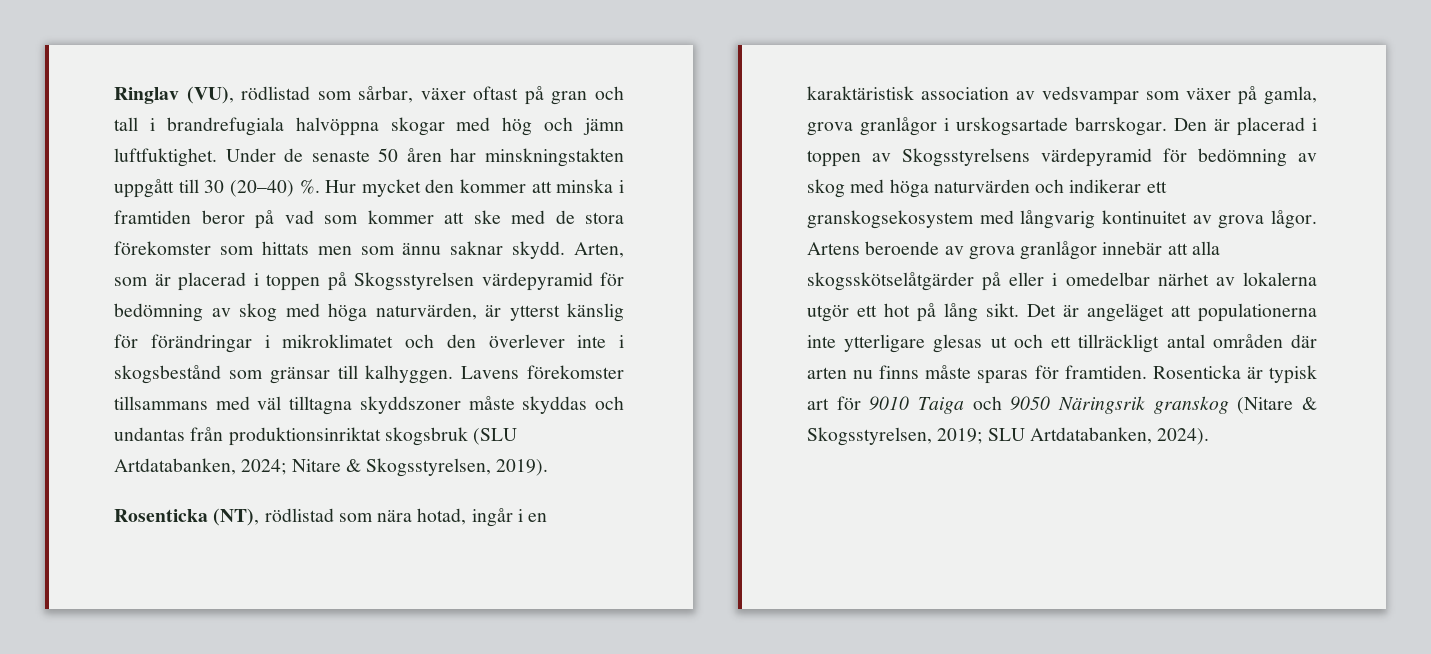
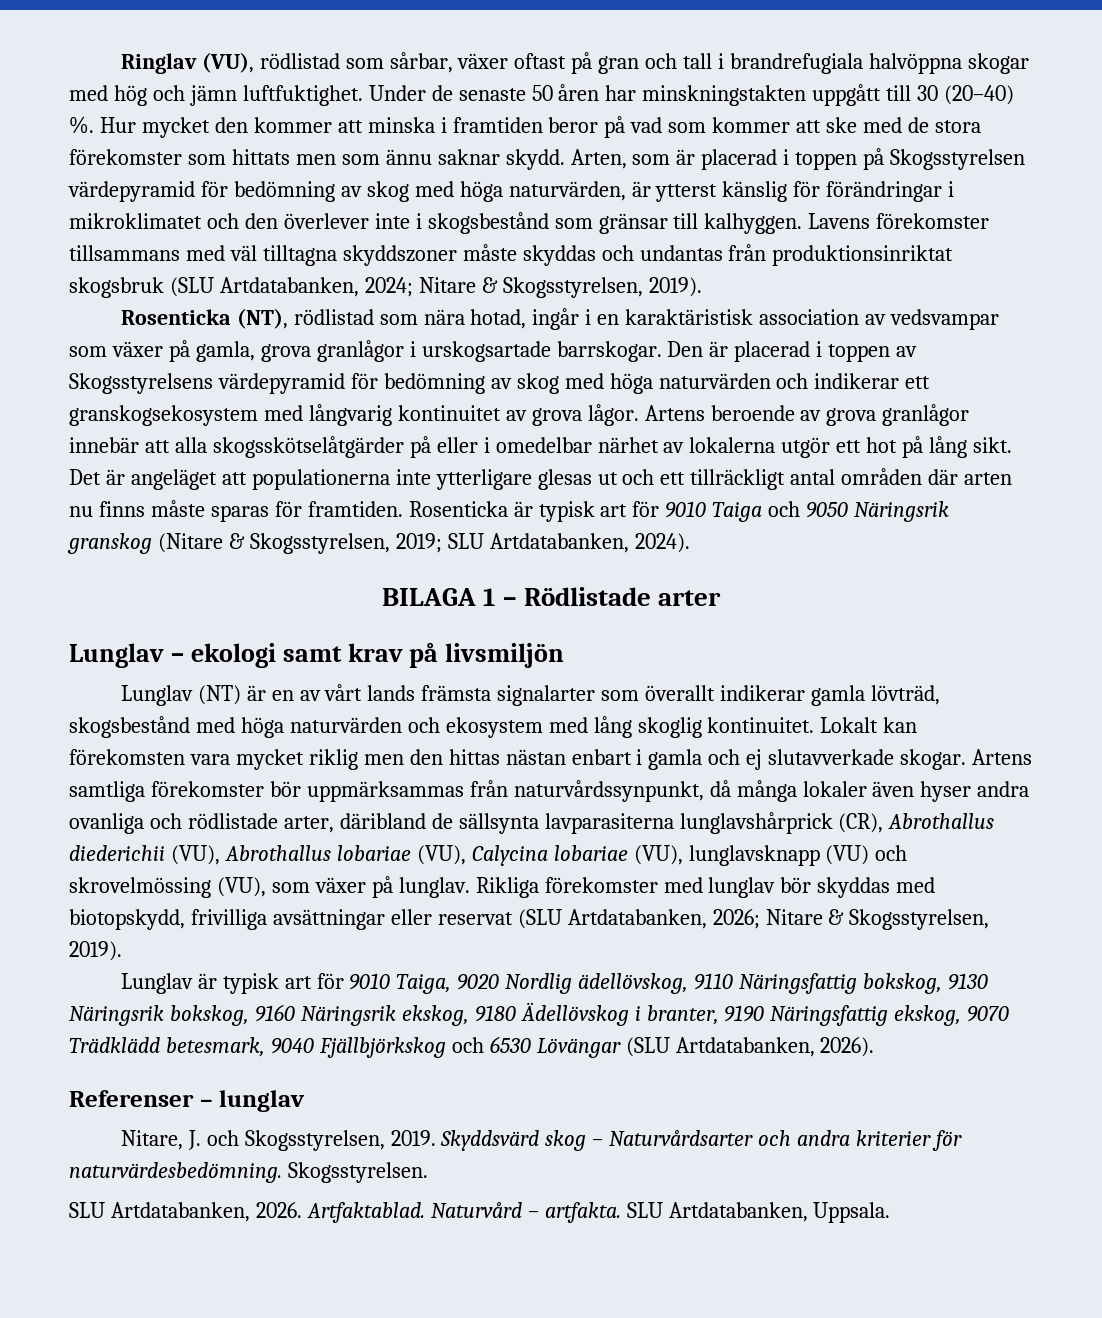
(1210, 436) none -> [382,587,721,606] [69,642,565,668] [120,684,940,706] [69,716,918,738] [69,749,1033,770] [69,780,1030,802] [69,812,995,834] [69,845,908,866] [69,876,936,898] [69,909,990,930] [69,941,122,961] [120,973,988,994] [69,1002,1010,1026] [69,1036,875,1058] [69,1090,306,1112] [120,1130,963,1151] [69,1162,428,1183] [69,1202,891,1223] // BILAGA 1 – Rödlistade arter // Lunglav – ekologi samt krav på livsmiljön // Lunglav (NT) är en av vårt lands främsta signalarter som överallt indikerar gamla lövträd, skogsbestånd med höga naturvärden och ekosystem med lång skoglig kontinuitet. Lokalt kan förekomsten vara mycket riklig men den hittas nästan enbart i gamla och ej slutavverkade skogar. Artens samtliga förekomster bör uppmärksammas från naturvårdssynpunkt, då många lokaler även hyser andra ovanliga och rödlistade arter, däribland de sällsynta lavparasiterna lunglavshårprick (CR), Abrothallus diederichii (VU), Abrothallus lobariae (VU), Calycina lobariae (VU), lunglavsknapp (VU) och skrovelmössing (VU), som växer på lunglav. Rikliga förekomster med lunglav bör skyddas med biotopskydd, frivilliga avsättningar eller reservat (SLU Artdatabanken, 2026; Nitare & Skogsstyrelsen, 2019). // Lunglav är typisk art för 9010 Taiga, 9020 Nordlig ädellövskog, 9110 Näringsfattig bokskog, 9130 Näringsrik bokskog, 9160 Näringsrik ekskog, 9180 Ädellövskog i branter, 9190 Näringsfattig ekskog, 9070 Trädklädd betesmark, 9040 Fjällbjörkskog och 6530 Lövängar (SLU Artdatabanken, 2026). // Referenser – lunglav // Nitare, J. och Skogsstyrelsen, 2019. Skyddsvärd skog – Naturvårdsarter och andra kriterier för naturvärdesbedömning. Skogsstyrelsen. // SLU Artdatabanken, 2026. Artfaktablad. Naturvård – artfakta. SLU Artdatabanken, Uppsala.

